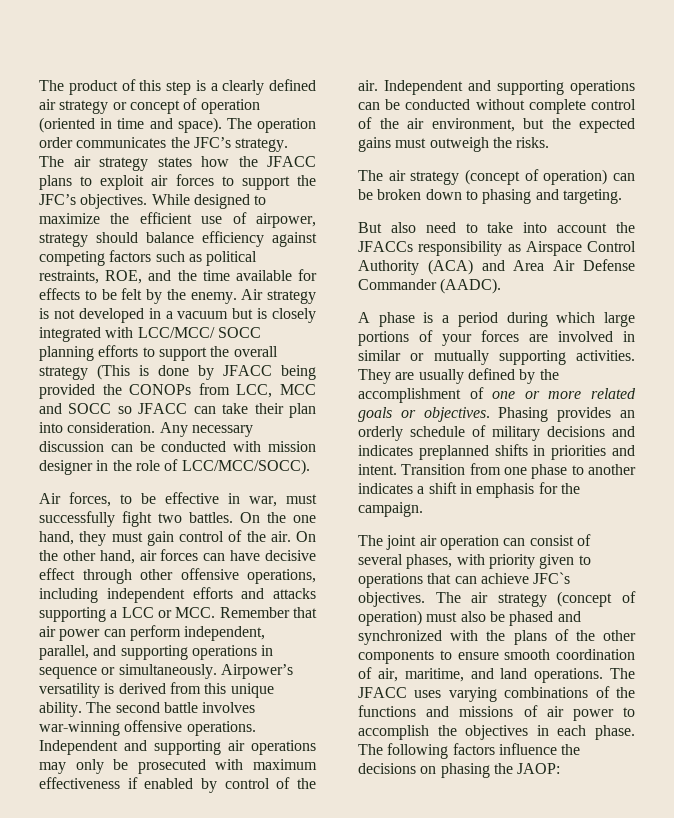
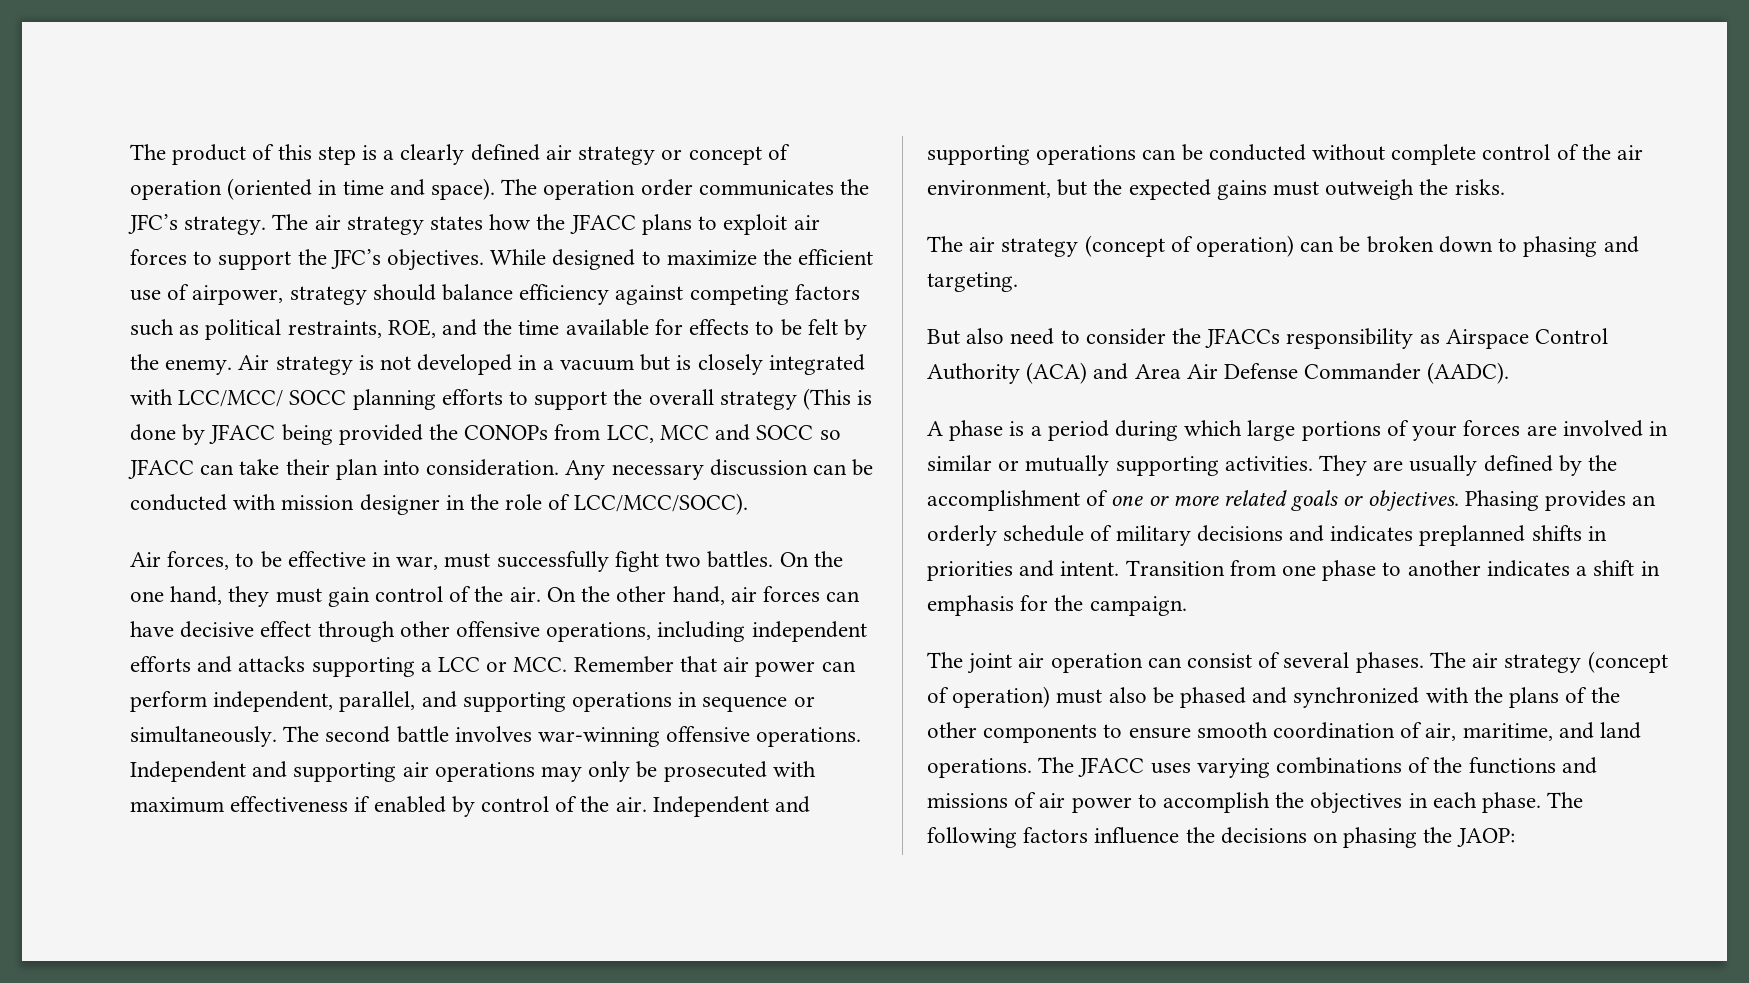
[220,664,293,679] [39,682,274,698] [39,702,82,717] Airpower’s versatility is derived from this unique ability. -> (277, 736) none
[487,222,608,233] take into account -> [1085,328,1166,345] consider
[406,554,591,569] [358,572,571,588] [358,592,425,607] phases, with priority given to operations that can achieve JFC`s objectives. -> [1355,652,1424,673] phases.

